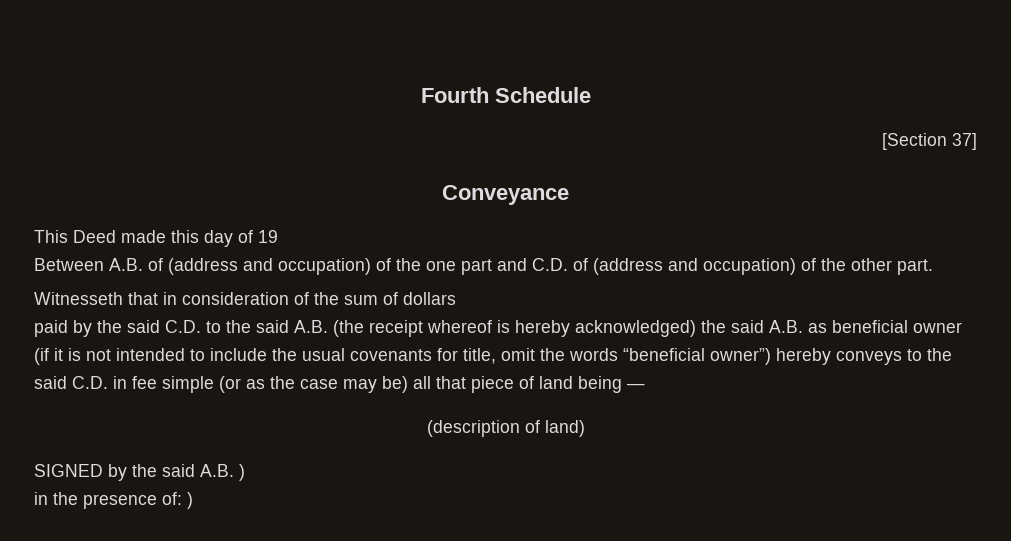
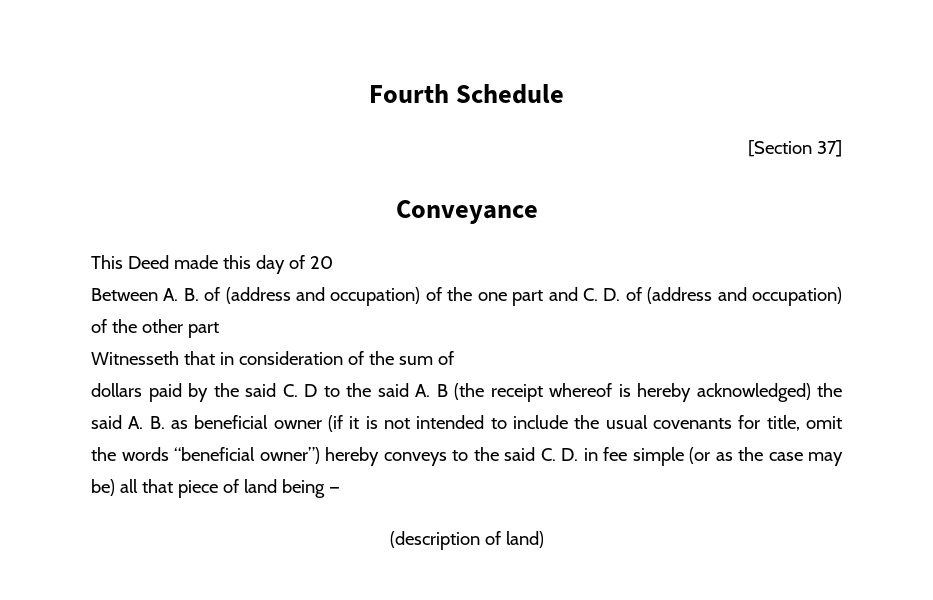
[258,230,278,243] 19 -> [309,256,333,269] 20
[109,258,143,271] A.B. -> [163,288,199,301] A. B.
[532,258,568,271] C.D. -> [582,288,621,301] C. D.
[897,259,933,275] part. -> [187,322,219,338] part
(398, 298) none -> (454, 358) //
(456, 298) // -> (142, 390) none
[165,320,328,333] C.D. to the said A.B. -> [282,383,448,397] C. D to the said A. B
[769,320,803,333] A.B. -> [128,416,165,429] A. B.
[72,376,108,389] C.D. -> [540,448,578,461] C. D.
[34,464,245,481] [34,492,193,509] // SIGNED by the said A.B. ) // in the presence of: ) -> (544, 539) none

